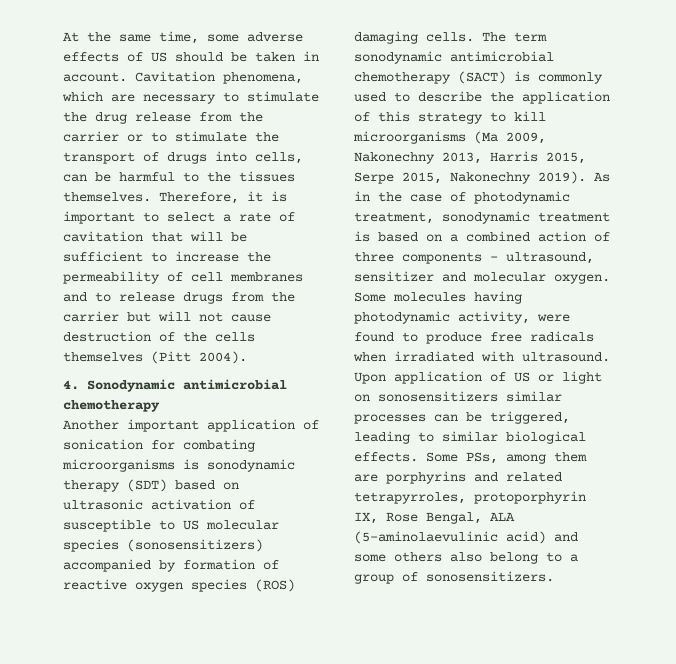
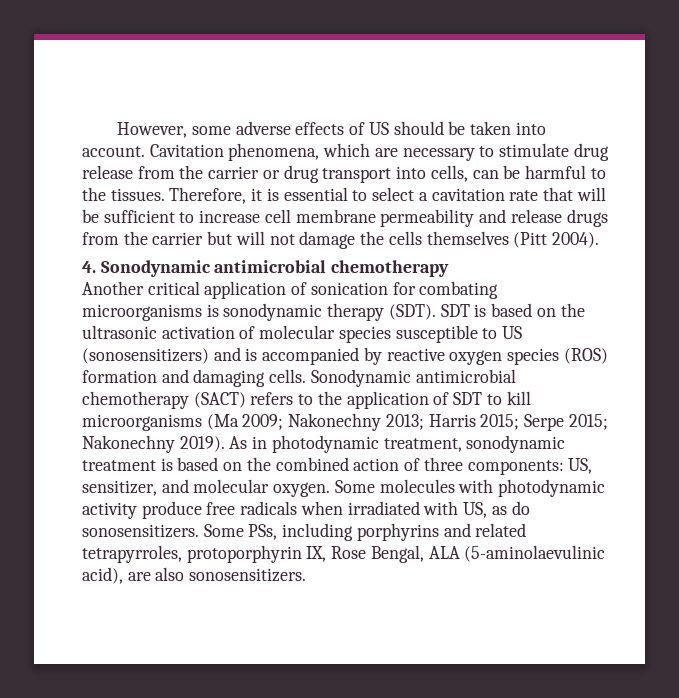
[63,31,199,44] At the same time, -> [117,122,188,138] However,
[303,51,319,61] in -> [515,122,546,135] into
[63,112,87,122] the -> (570, 150) none
[151,131,279,142] [63,152,207,164] to stimulate the transport of drugs -> [283,165,392,183] drug transport
[239,171,295,182] [63,192,151,202] tissues themselves. -> [110,188,165,201] tissues.
[63,211,135,224] important -> [283,187,348,201] essential
[239,212,295,222] [63,231,143,242] rate of cavitation -> [431,188,539,201] cavitation rate
[247,252,271,262] [63,271,303,284] [63,292,111,302] the permeability of cell membranes and to -> [264,209,507,227] cell membrane permeability and
[231,314,271,322] [63,331,175,342] cause destruction of -> [299,231,356,249] damage
[127,419,199,432] important -> [147,281,200,295] critical
[127,479,239,492] (SDT) based on -> [388,303,585,320] (SDT). SDT is based on the
(255, 505) none -> [259,325,391,343] molecular species
[206,520,279,530] [63,539,263,552] [63,559,279,572] [63,579,295,592] [354,31,547,44] [354,51,554,64] [354,71,603,84] [354,91,482,102] molecular species (sonosensitizers) accompanied by formation of reactive oxygen species (ROS) damaging cells. The term sonodynamic antimicrobial chemotherapy (SACT) is commonly used to describe -> [82,347,608,365] [82,369,516,387] [82,391,314,409] (sonosensitizers) and is accompanied by reactive oxygen species (ROS) formation and damaging cells. Sonodynamic antimicrobial chemotherapy (SACT) refers to
[378,111,483,124] this strategy -> [453,392,483,405] SDT
[506,132,546,144] [354,151,586,164] [354,172,442,184] 2009, Nakonechny 2013, Harris 2015, Serpe 2015, -> [242,413,608,431] 2009; Nakonechny 2013; Harris 2015; Serpe 2015;
[378,192,466,202] the case of -> (268, 442) none
[450,234,458,242] a -> [246,457,271,471] the
[402,252,594,264] [354,271,434,282] components - ultrasound, sensitizer -> [467,458,593,475] [82,480,157,496] components: US, sensitizer,
[474,291,522,304] [354,311,570,324] [354,332,418,342] having photodynamic activity, were found to -> [458,479,606,497] [82,502,137,519] with photodynamic activity
[522,352,610,362] [354,371,602,384] [354,391,562,402] [354,411,570,424] [354,431,586,444] [354,452,587,464] [354,474,378,482] ultrasound. Upon application of US or light on sonosensitizers similar processes can be triggered, leading to similar biological effects. Some PSs, among them are -> [463,501,530,518] [82,523,354,541] US, as do sonosensitizers. Some PSs, including
[506,531,578,544] [354,552,578,564] [354,572,418,584] acid) and some others also belong to a group of -> [82,567,185,584] acid), are also

